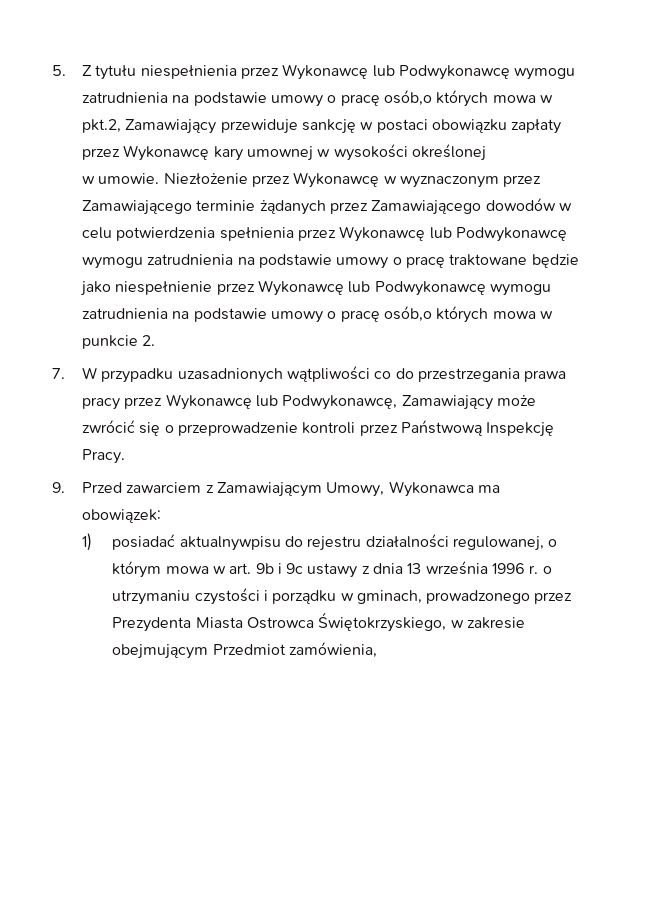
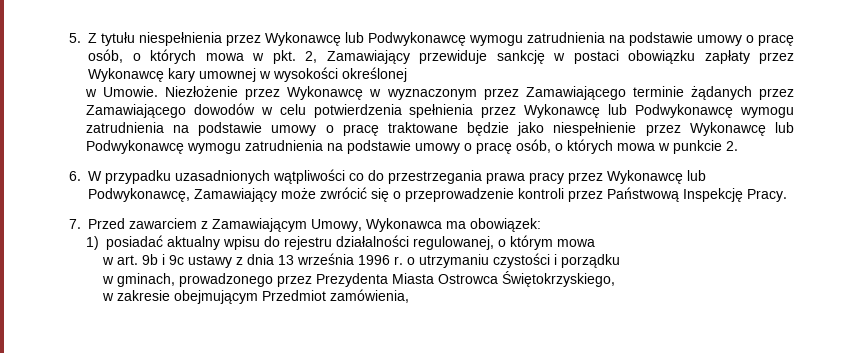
[384,90,553,107] [82,119,122,133] osób,o których mowa w pkt.2, -> [88,49,317,64] osób, o których mowa w pkt. 2,
[98,173,160,184] umowie. -> [103,86,159,97] Umowie.
[384,306,433,322] osób,o -> [515,139,563,153] osób, o
[52,368,65,379] 7. -> [69,171,81,181] 6.
[52,482,65,493] 9. -> [69,219,81,229] 7.
[179,536,281,551] aktualnywpisu -> [166,236,260,250] aktualny wpisu
(209, 570) none -> (595, 243) //
(337, 597) none -> (620, 261) //
(447, 622) none -> (615, 279) //

